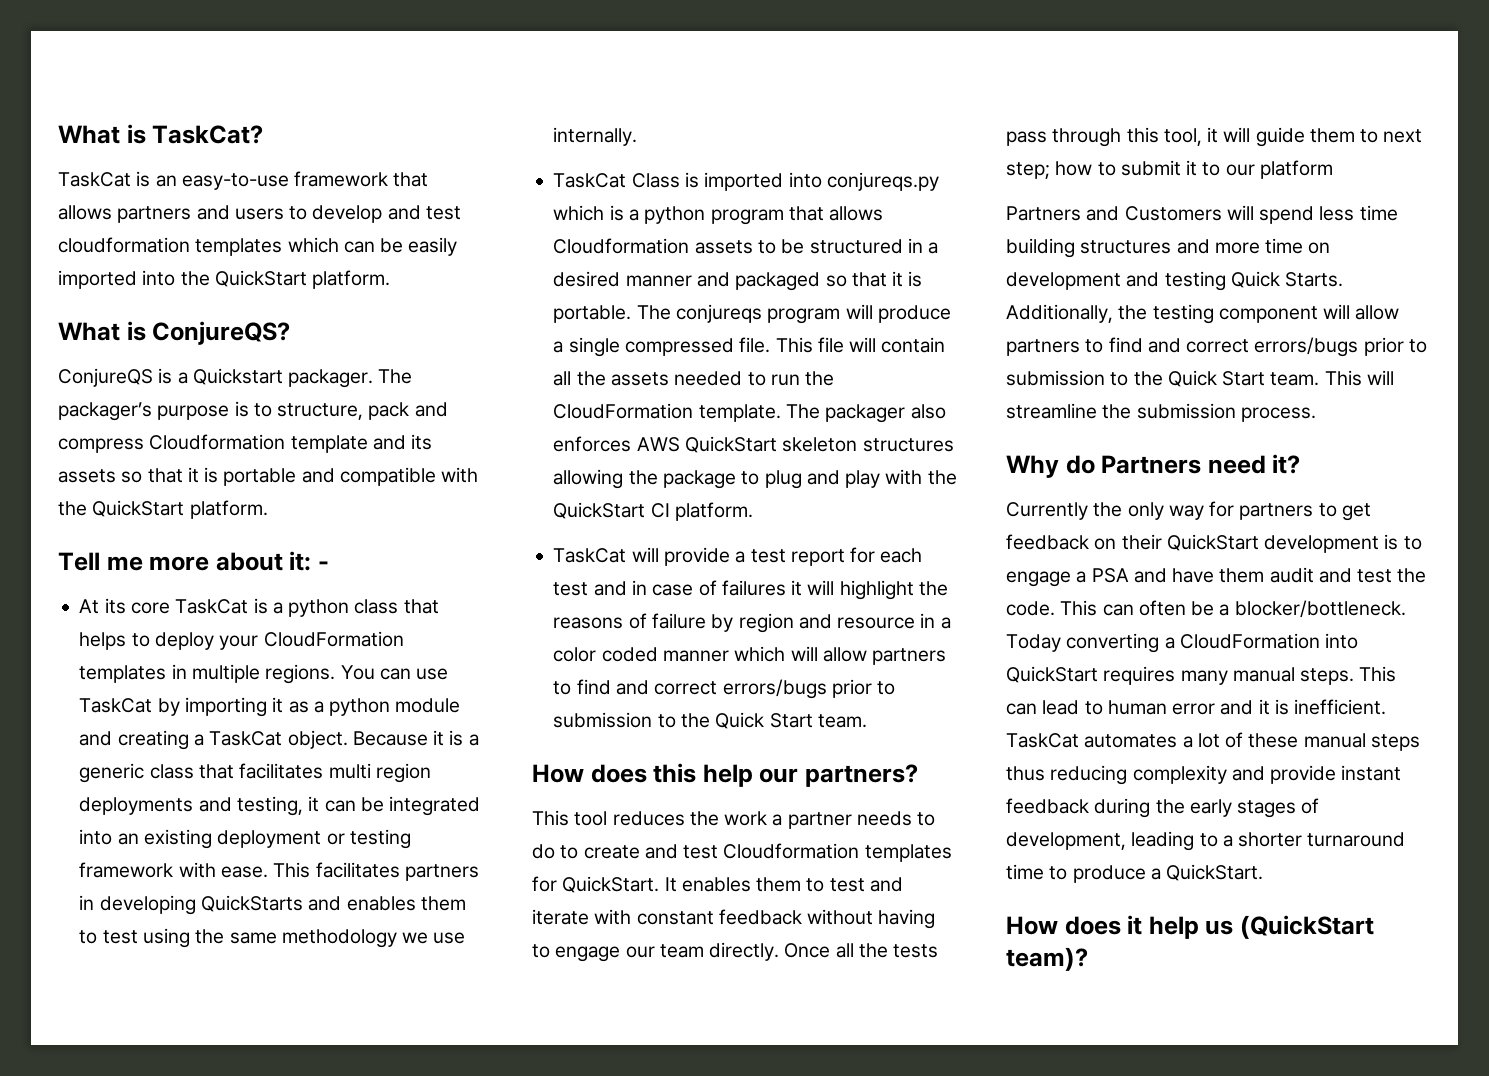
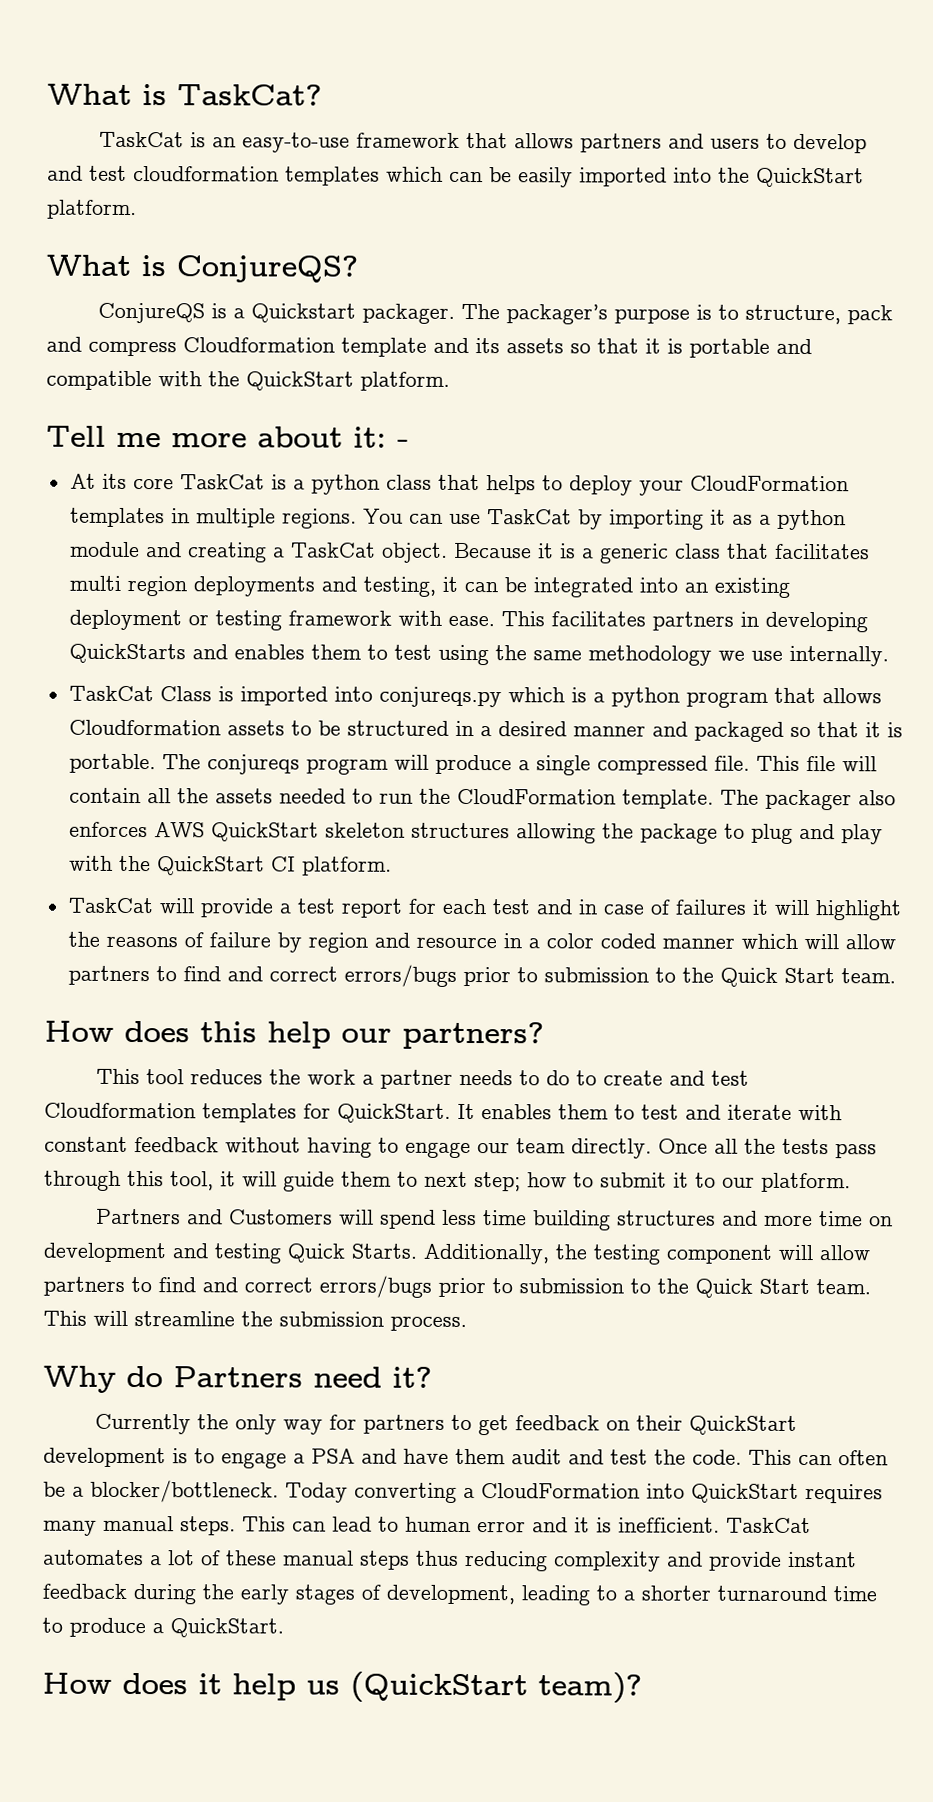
[1259,160,1333,179] platform -> [761,1172,851,1193] platform.

